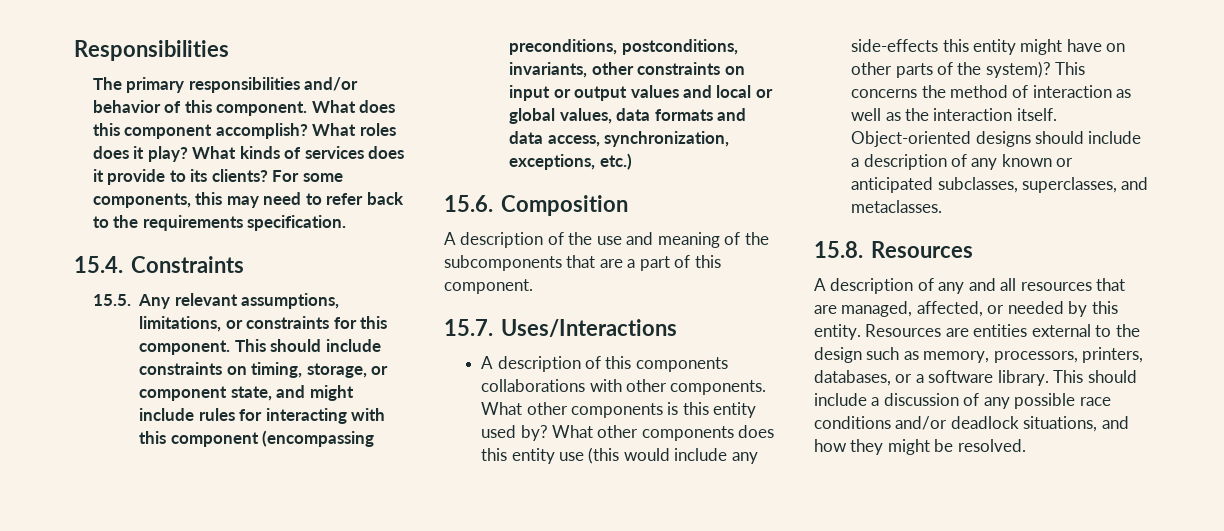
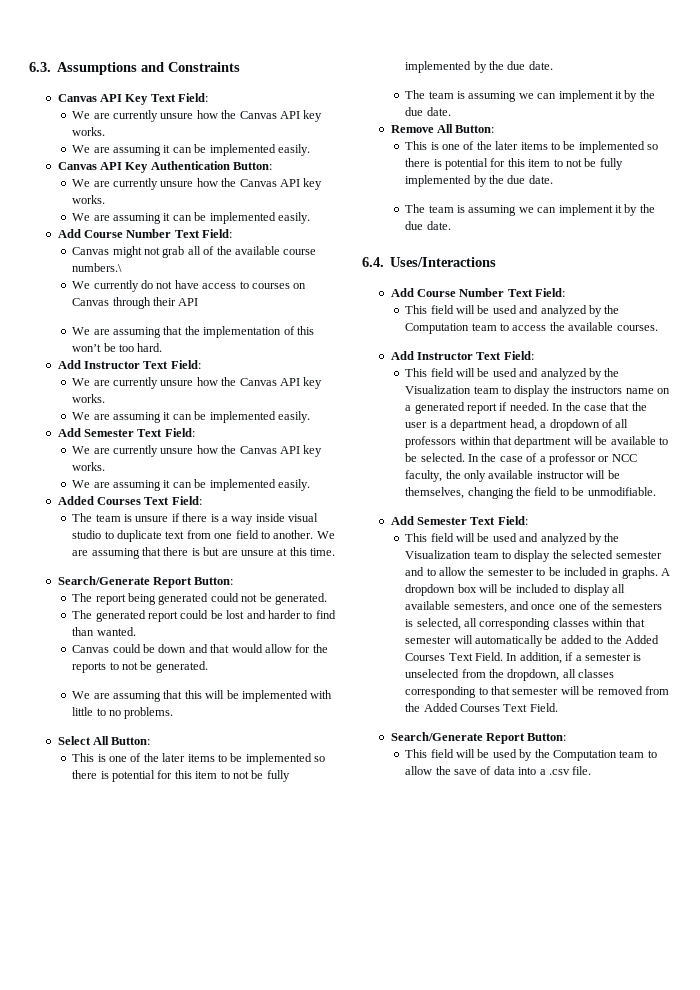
[74,40,229,61] [92,77,359,93] [92,100,396,116] [92,123,396,139] [92,146,405,162] [92,169,343,185] [92,192,404,208] [92,215,347,231] [74,256,245,273] [92,293,340,309] [139,316,388,332] [139,339,381,355] [139,362,389,378] [139,385,354,401] [139,408,386,424] [139,430,375,447] [509,39,738,55] [509,62,745,78] [509,85,773,101] [509,108,747,124] [509,131,730,147] [509,153,632,170] [444,195,629,216] [444,232,769,248] [444,255,721,271] [444,279,533,294] [444,319,678,337] [481,356,728,372] [481,379,767,395] [481,402,757,418] [481,425,775,441] [481,447,758,464] [851,39,1126,55] [851,61,1086,78] [851,85,1132,98] [851,108,1057,121] [851,131,1142,147] [851,154,1074,170] [851,177,1149,193] [851,200,943,213] [814,241,974,258] [814,278,1126,294] [814,301,1118,317] [814,324,1140,340] [814,347,1144,363] [814,370,1137,386] [814,393,1111,409] [814,416,1129,432] [814,439,1026,455] Responsibilities // The primary responsibilities and/or behavior of this component. What does this component accomplish? What roles does it play? What kinds of services does it provide to its clients? For some components, this may need to refer back to the requirements specification. // 15.4. Constraints // 15.5. Any relevant assumptions, limitations, or constraints for this component. This should include constraints on timing, storage, or component state, and might include rules for interacting with this component (encompassing preconditions, postconditions, invariants, other constraints on input or output values and local or global values, data formats and data access, synchronization, exceptions, etc.) // 15.6. Composition // A description of the use and meaning of the subcomponents that are a part of this component. // 15.7. Uses/Interactions // A description of this components collaborations with other components. What other components is this entity used by? What other components does this entity use (this would include any side-effects this entity might have on other parts of the system)? This concerns the method of interaction as well as the interaction itself. Object-oriented designs should include a description of any known or anticipated subclasses, superclasses, and metaclasses. // 15.8. Resources // A description of any and all resources that are managed, affected, or needed by this entity. Resources are entities external to the design such as memory, processors, printers, databases, or a software library. This should include a discussion of any possible race conditions and/or deadlock situations, and how they might be resolved. -> [29,62,241,75] [57,93,209,105] [72,110,323,122] [72,127,106,136] [72,144,310,156] [57,161,273,173] [72,178,323,190] [72,195,106,204] [72,212,310,224] [57,229,233,238] [72,246,317,258] [72,263,123,272] [72,280,307,292] [72,297,199,309] [72,326,314,338] [72,343,163,352] [57,360,201,369] [72,377,323,389] [72,394,106,403] [72,411,310,423] [57,428,195,437] [72,445,323,457] [72,462,106,471] [72,479,310,491] [57,496,202,505] [72,513,319,525] [72,530,335,542] [72,547,336,559] [57,576,234,588] [72,593,327,605] [72,610,336,622] [72,627,136,636] [72,644,328,653] [72,661,208,673] [72,690,333,702] [72,707,174,719] [57,736,151,745] [72,753,326,765] [72,770,290,782] [405,61,553,73] [405,90,655,102] [405,107,451,116] [390,124,495,133] [405,141,659,153] [405,158,623,170] [405,175,553,187] [405,204,655,216] [405,221,451,230] [362,257,497,267] [390,288,566,297] [405,305,620,317] [405,322,658,334] [390,351,534,360] [405,368,620,380] [405,385,670,397] [405,402,647,414] [405,419,629,431] [405,436,668,448] [405,453,637,465] [405,470,620,482] [405,487,656,499] [390,516,528,525] [405,533,620,545] [405,550,662,562] [405,567,671,579] [405,584,625,596] [405,601,662,613] [405,618,645,630] [405,635,659,647] [405,652,642,664] [405,669,615,681] [405,686,669,698] [405,703,558,712] [390,732,567,744] [405,749,657,761] [405,766,592,775] 6.3. Assumptions and Constraints // Canvas API Key Text Field: // We are currently unsure how the Canvas API key works. // We are assuming it can be implemented easily. // Canvas API Key Authentication Button: // We are currently unsure how the Canvas API key works. // We are assuming it can be implemented easily. // Add Course Number Text Field: // Canvas might not grab all of the available course numbers.\ // We currently do not have access to courses on Canvas through their API // We are assuming that the implementation of this won’t be too hard. // Add Instructor Text Field: // We are currently unsure how the Canvas API key works. // We are assuming it can be implemented easily. // Add Semester Text Field: // We are currently unsure how the Canvas API key works. // We are assuming it can be implemented easily. // Added Courses Text Field: // The team is unsure if there is a way inside visual studio to duplicate text from one field to another. We are assuming that there is but are unsure at this time. // Search/Generate Report Button: // The report being generated could not be generated. // The generated report could be lost and harder to find than wanted. // Canvas could be down and that would allow for the reports to not be generated. // We are assuming that this will be implemented with little to no problems. // Select All Button: // This is one of the later items to be implemented so there is potential for this item to not be fully implemented by the due date. // The team is assuming we can implement it by the due date. // Remove All Button: // This is one of the later items to be implemented so there is potential for this item to not be fully implemented by the due date. // The team is assuming we can implement it by the due date. // 6.4. Uses/Interactions // Add Course Number Text Field: // This field will be used and analyzed by the Computation team to access the available courses. // Add Instructor Text Field: // This field will be used and analyzed by the Visualization team to display the instructors name on a generated report if needed. In the case that the user is a department head, a dropdown of all professors within that department will be available to be selected. In the case of a professor or NCC faculty, the only available instructor will be themselves, changing the field to be unmodifiable. // Add Semester Text Field: // This field will be used and analyzed by the Visualization team to display the selected semester and to allow the semester to be included in graphs. A dropdown box will be included to display all available semesters, and once one of the semesters is selected, all corresponding classes within that semester will automatically be added to the Added Courses Text Field. In addition, if a semester is unselected from the dropdown, all classes corresponding to that semester will be removed from the Added Courses Text Field. // Search/Generate Report Button: // This field will be used by the Computation team to allow the save of data into a .csv file.

